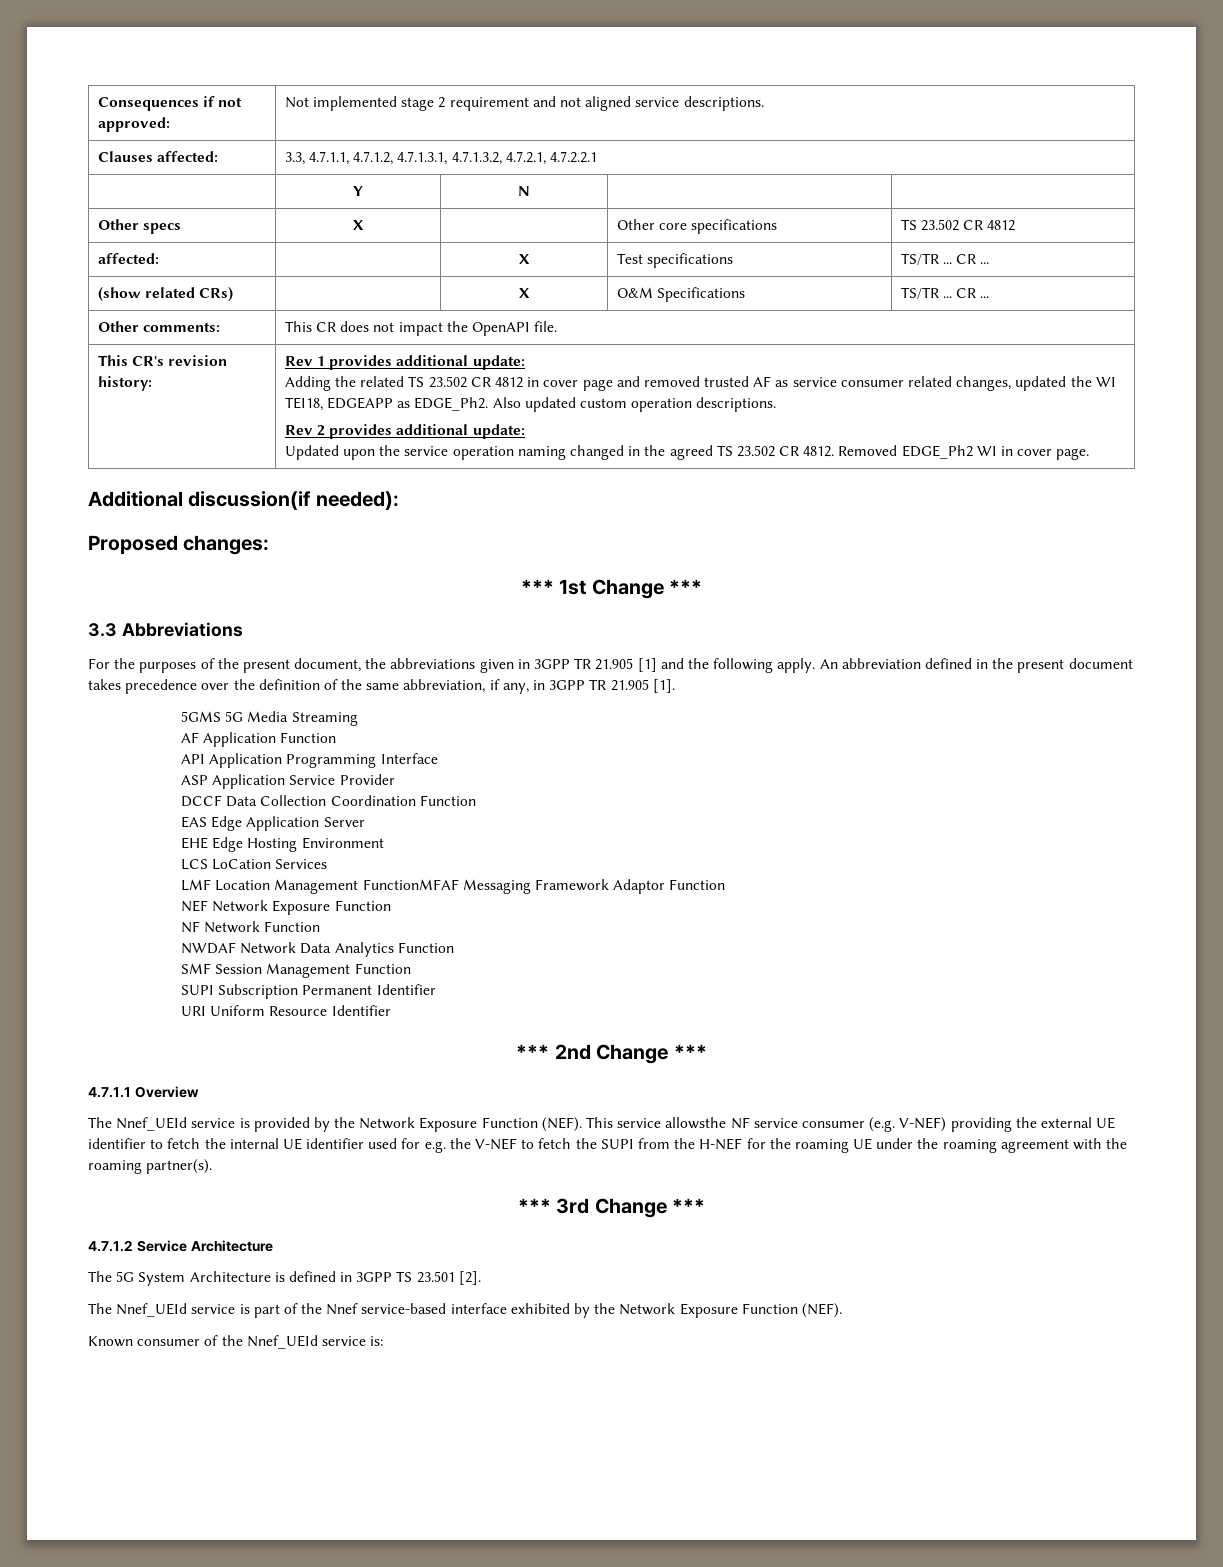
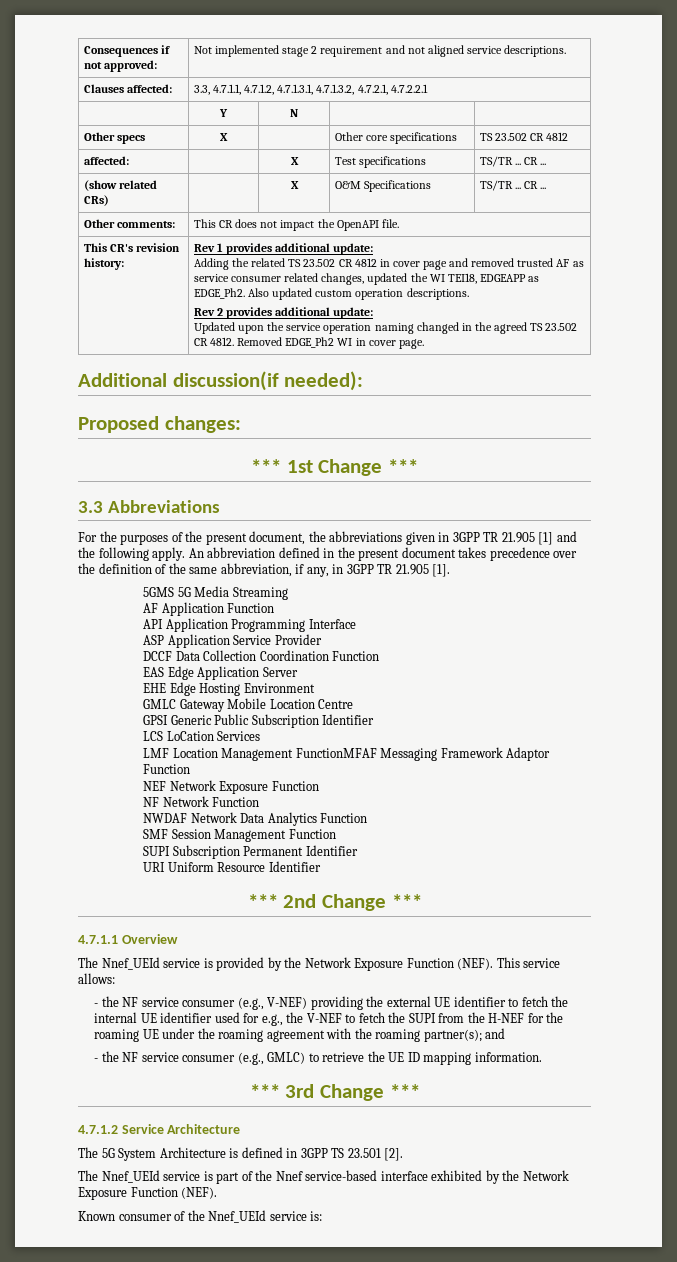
(384, 843) none -> [143,698,354,712] [143,714,375,728] // GMLC Gateway Mobile Location Centre // GPSI Generic Public Subscription Identifier
[665,1117,896,1132] allowsthe NF service consumer (e.g. -> [78,973,115,984] [94,996,264,1010] allows: // - the NF service consumer (e.g.,
[424,1141,446,1153] e.g. -> [261,1014,283,1026] e.g.,
[146,1159,213,1174] partner(s). -> [423,1028,506,1042] [94,1051,542,1065] partner(s); and // - the NF service consumer (e.g., GMLC) to retrieve the UE ID mapping information.

